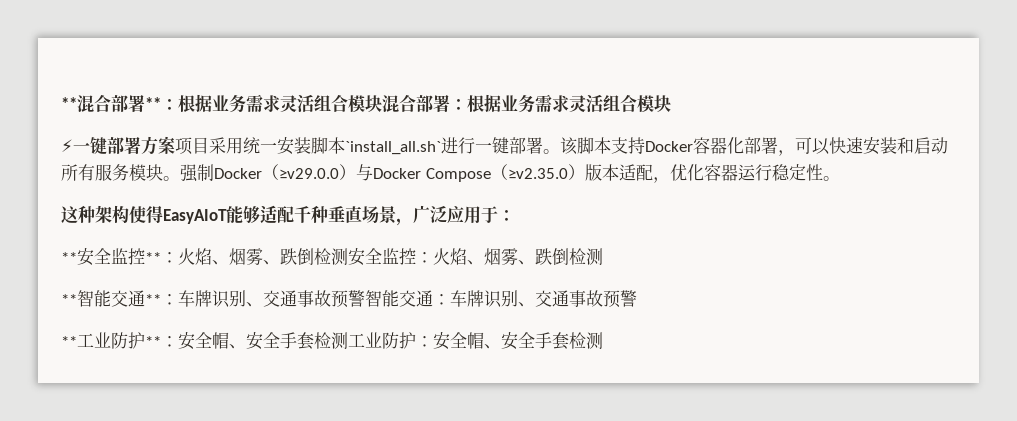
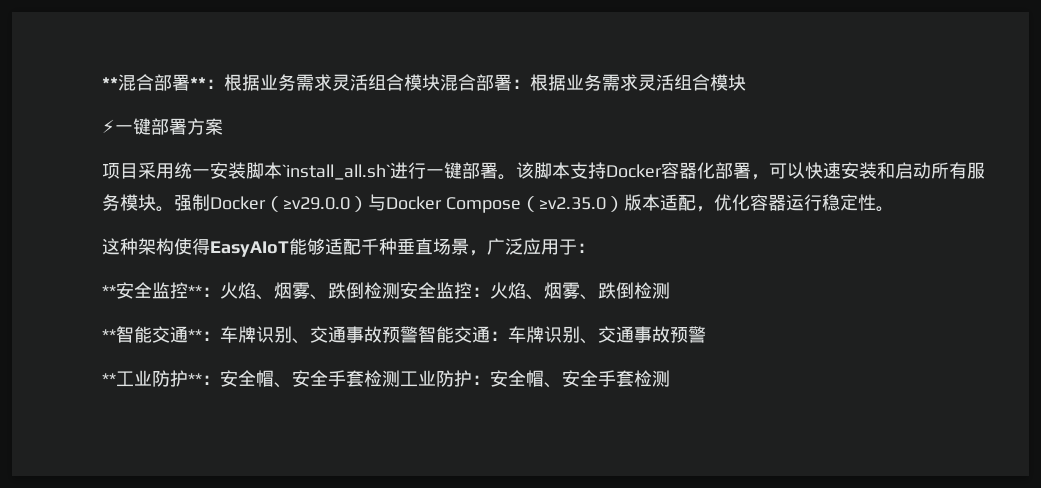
(175, 145) none -> (223, 126) //

